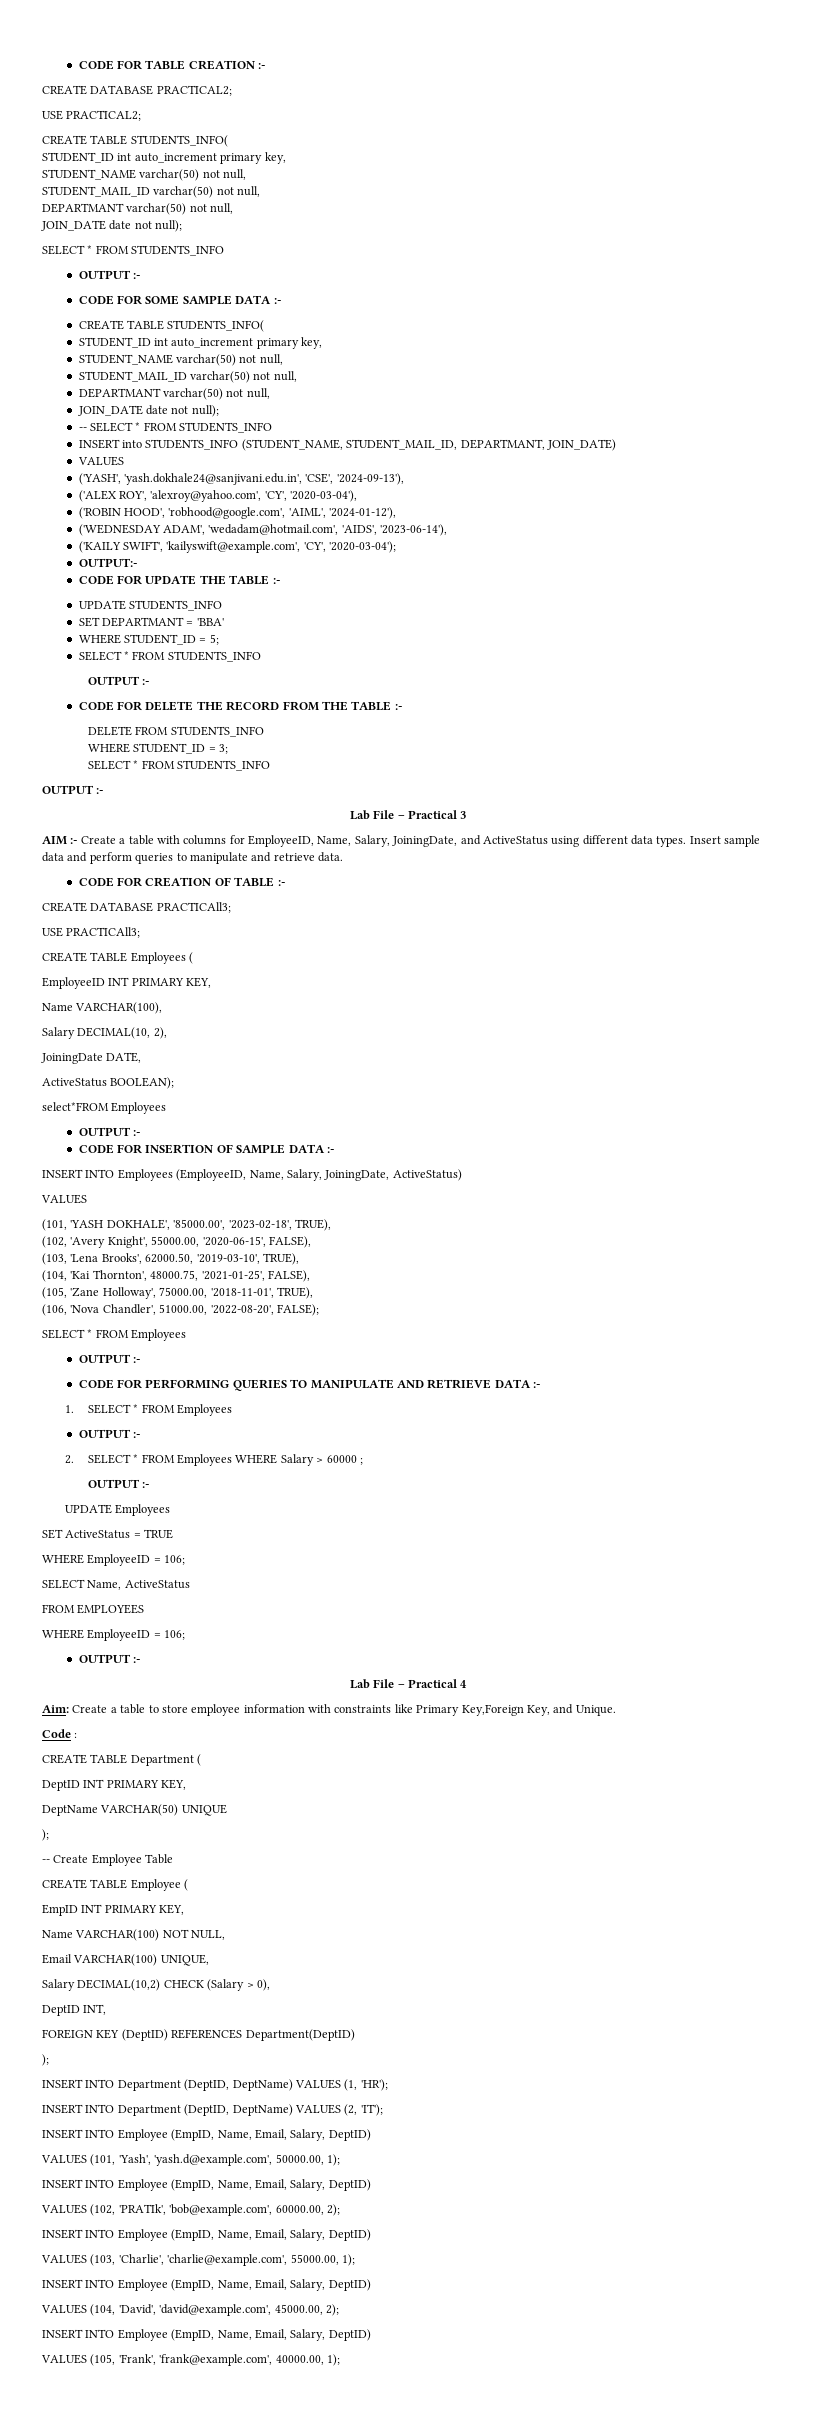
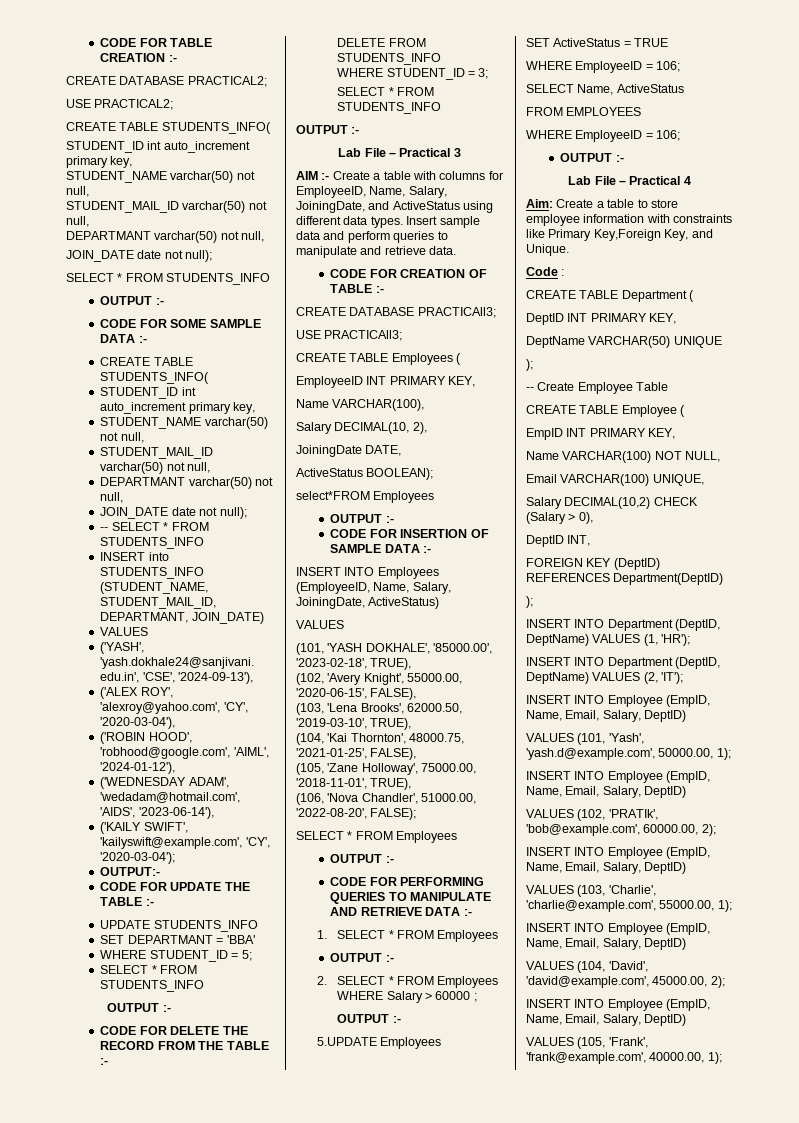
[64,1504,112,1514] UPDATE -> [316,1037,377,1046] 5.UPDATE

